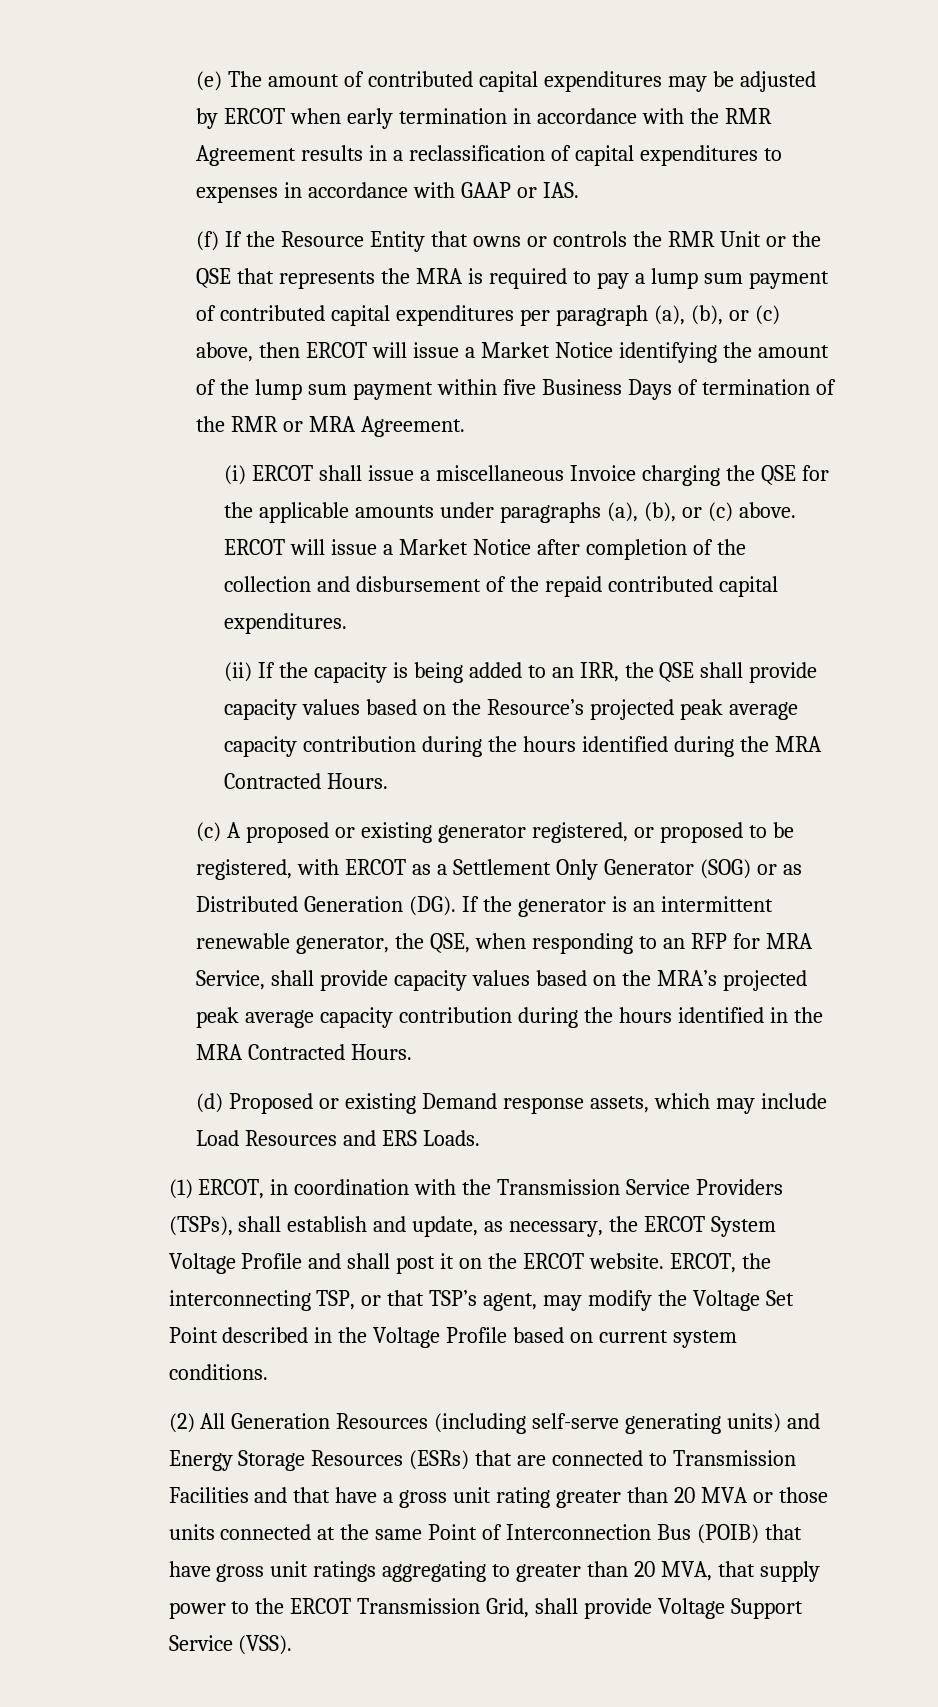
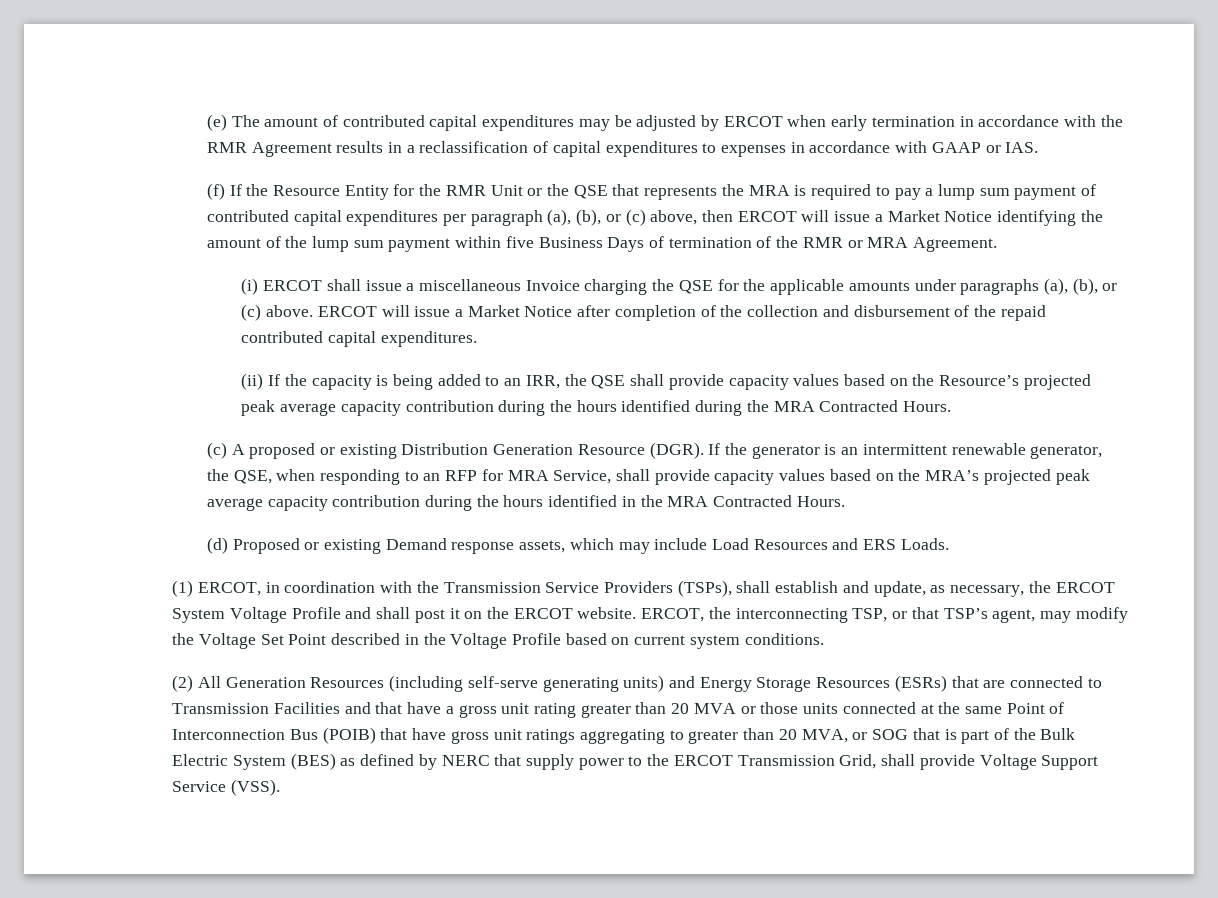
[431,231,627,247] that owns or controls -> [393,184,415,196] for
[438,822,794,843] [196,859,802,880] [196,896,457,916] generator registered, or proposed to be registered, with ERCOT as a Settlement Only Generator (SOG) or as Distributed Generation (DG). -> [401,442,704,459] Distribution Generation Resource (DGR).
(713, 1571) none -> [852,728,1076,744] [172,753,490,770] or SOG that is part of the Bulk Electric System (BES) as defined by NERC

